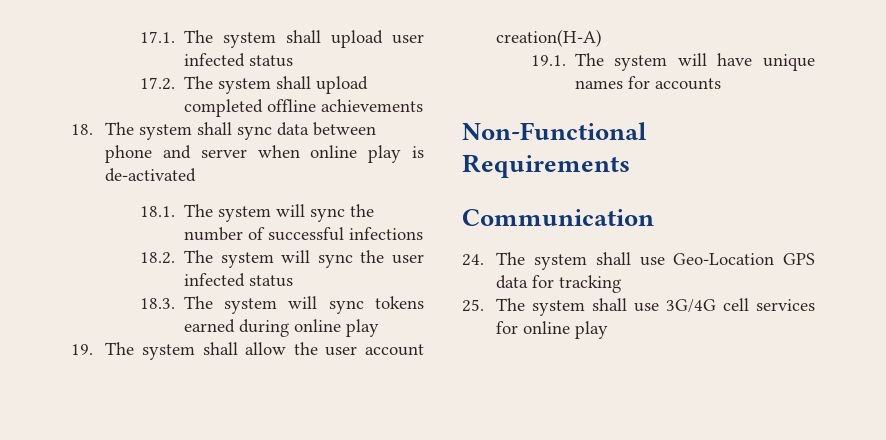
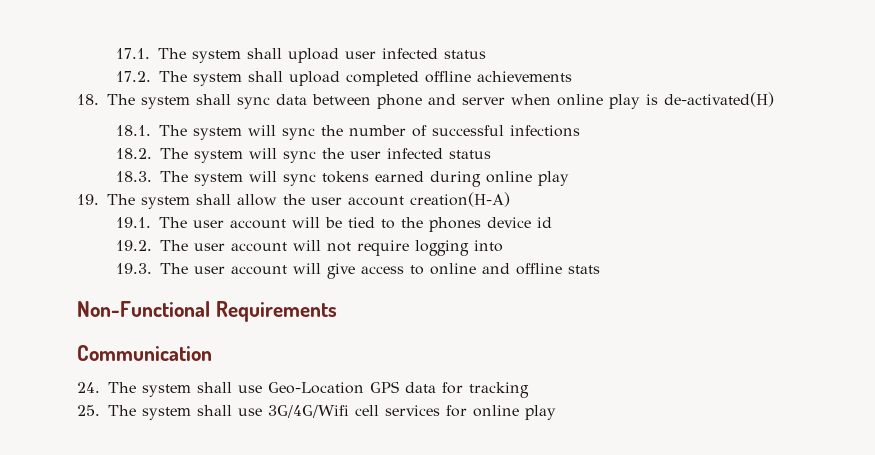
[105,168,197,182] de-activated -> [664,92,774,107] de-activated(H)
[614,53,815,71] [574,76,721,90] system will have unique names for accounts -> [192,217,552,232] [115,240,503,256] [115,263,600,279] user account will be tied to the phones device id // 19.2. The user account will not require logging into // 19.3. The user account will give access to online and offline stats
[666,299,717,313] 3G/4G -> [268,405,349,418] 3G/4G/Wifi

